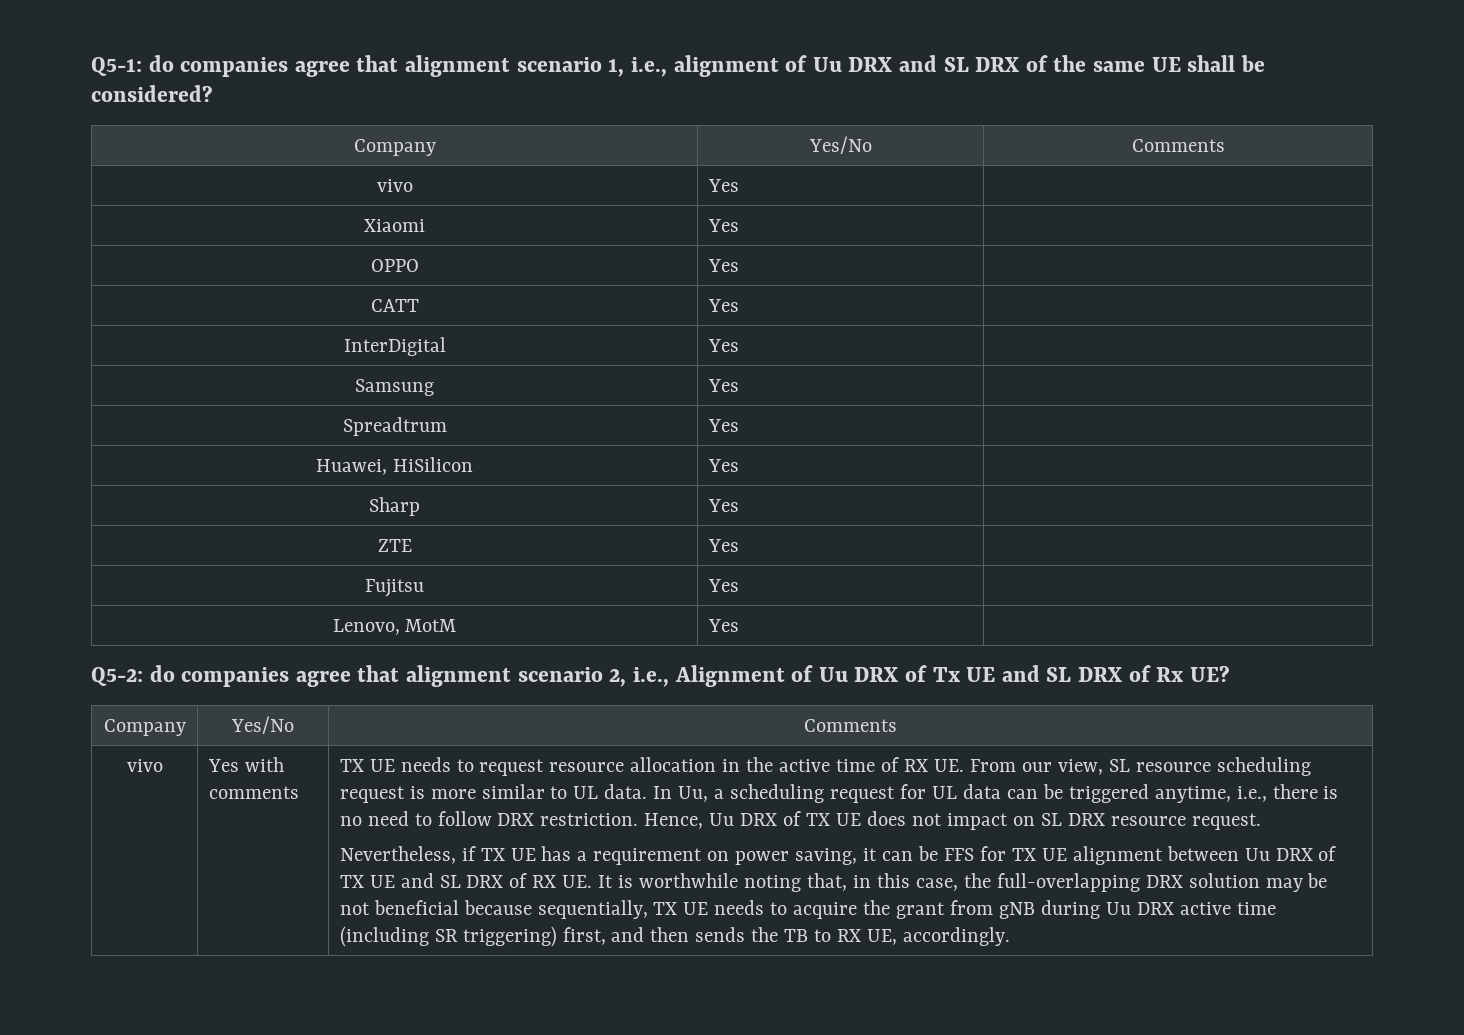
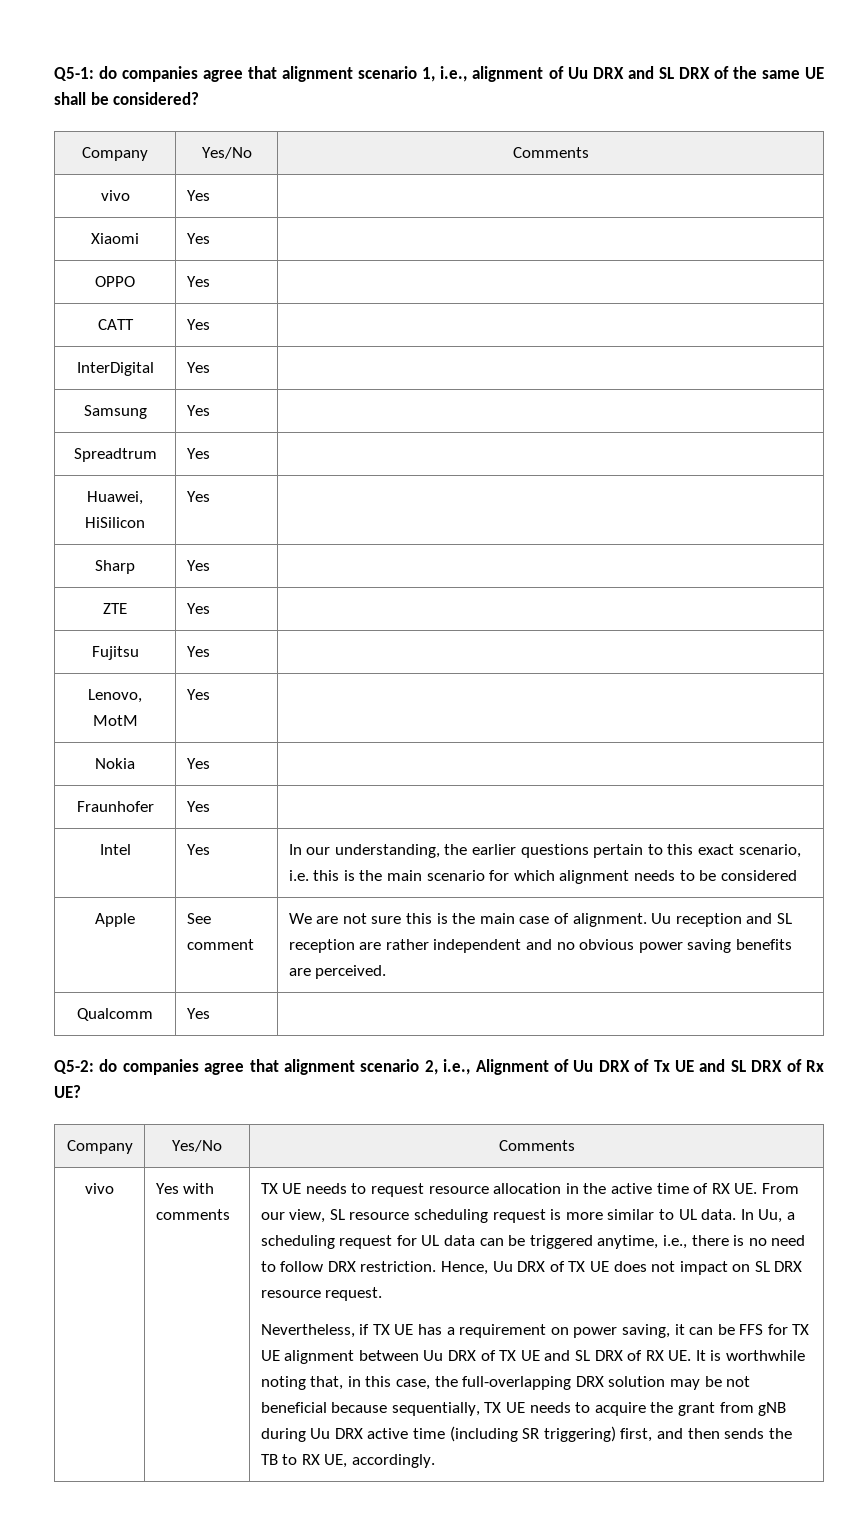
(739, 625) none -> [95,758,135,769] [186,758,210,769] [76,801,154,812] [186,801,210,812] [99,844,131,855] [186,844,210,855] [288,844,801,858] [288,870,797,884] [95,913,135,927] [186,913,211,924] [186,939,254,950] [288,913,792,927] [288,939,792,953] [288,965,387,979] [77,1008,153,1021] [186,1008,210,1019] // Nokia | Yes | // Fraunhofer | Yes | // Intel | Yes | In our understanding, the earlier questions pertain to this exact scenario, i.e. this is the main scenario for which alignment needs to be considered // Apple | See comment | We are not sure this is the main case of alignment. Uu reception and SL reception are rather independent and no obvious power saving benefits are perceived. // Qualcomm | Yes |

